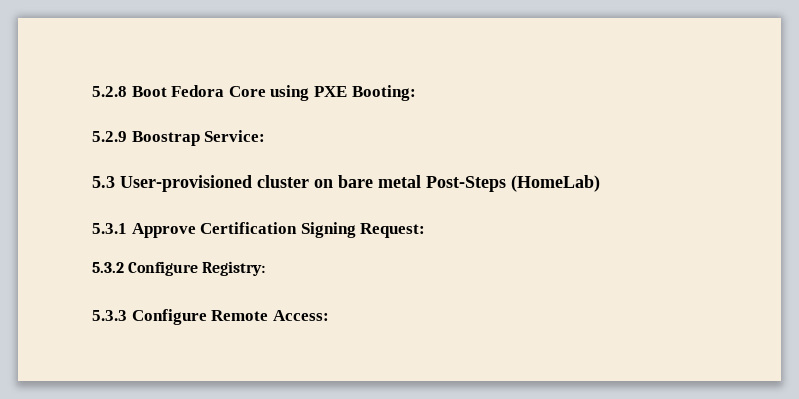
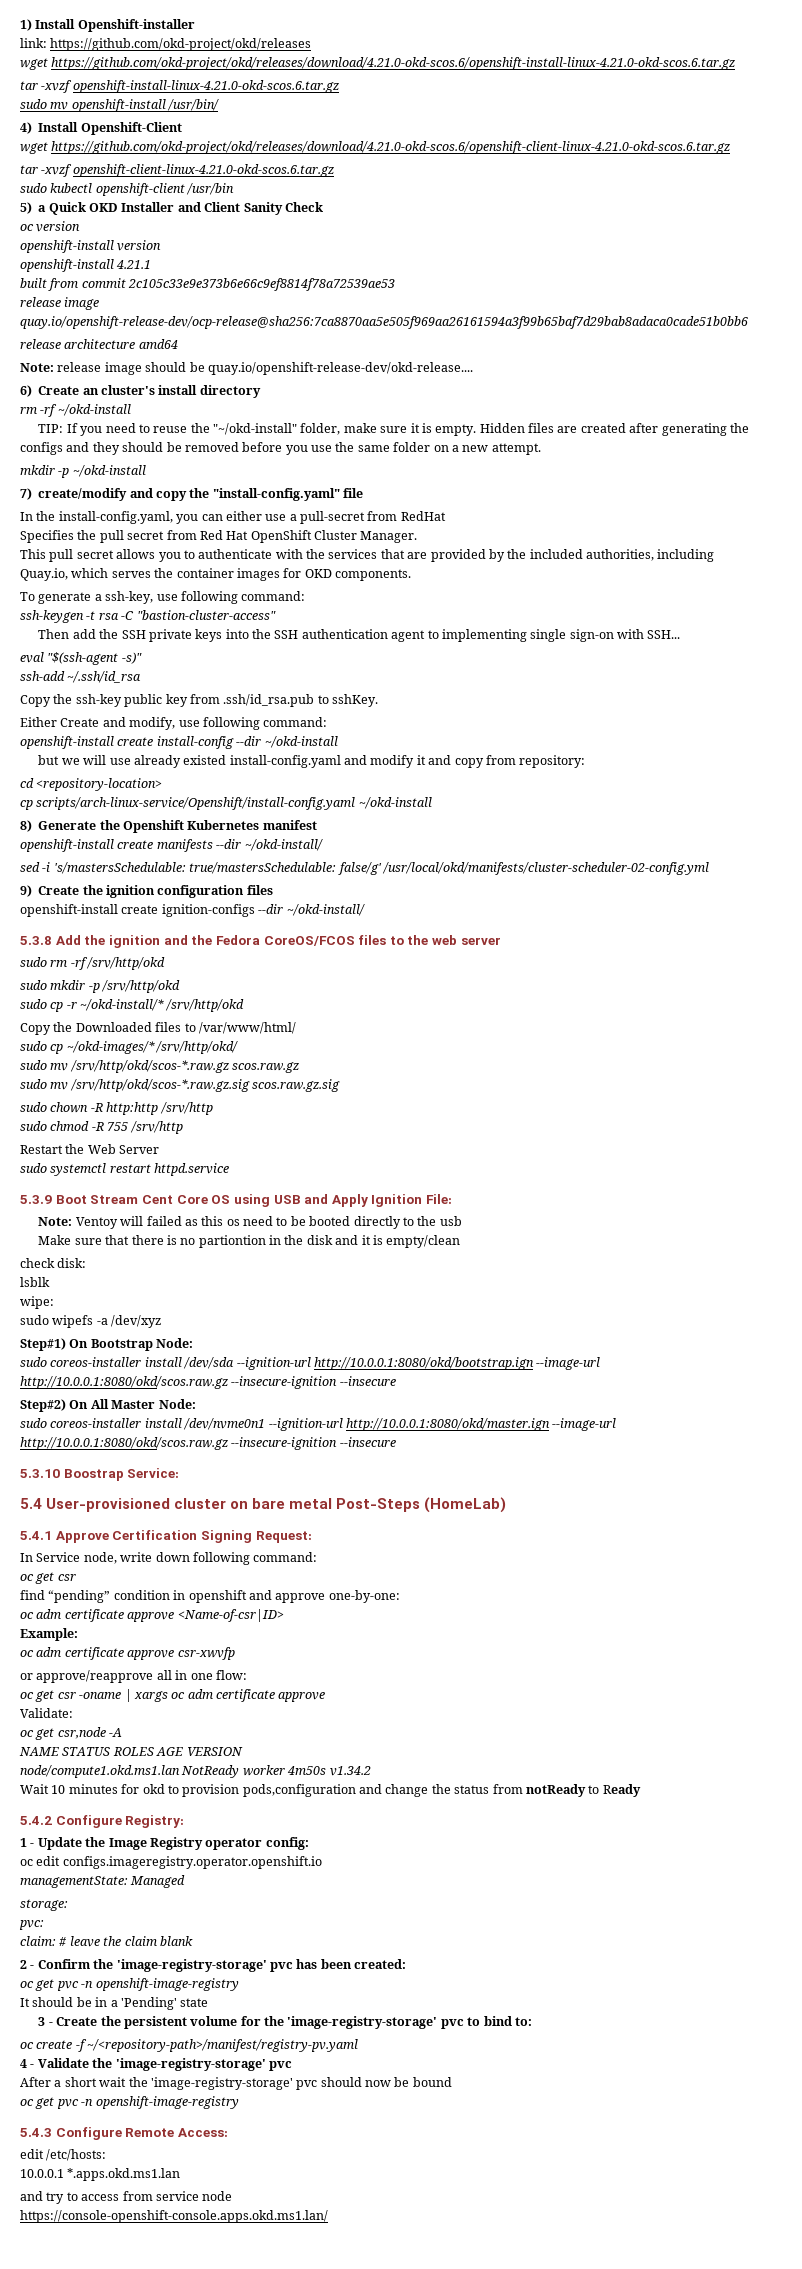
[92,85,416,101] [92,131,127,142] 5.2.8 Boot Fedora Core using PXE Booting: // 5.2.9 -> [20,19,195,32] [20,38,312,51] [20,57,736,70] [20,80,339,93] [20,99,220,112] [20,122,182,135] [20,141,731,154] [20,164,334,177] [20,183,235,196] [20,202,323,215] [20,221,81,232] [20,240,162,253] [20,259,152,272] [20,278,396,291] [20,297,100,310] [20,316,748,329] [20,339,178,349] [20,362,473,375] [20,385,261,398] [20,404,131,417] [38,423,749,436] [20,442,541,455] [20,465,146,478] [20,488,364,501] [20,511,446,524] [20,530,418,543] [20,549,715,562] [20,568,411,581] [20,591,306,604] [20,610,276,623] [38,629,681,642] [20,652,142,665] [20,671,142,683] [20,694,378,707] [20,717,328,730] [20,736,338,749] [38,755,586,768] [20,778,163,791] [20,797,432,810] [20,820,317,833] [20,839,323,852] [20,862,709,875] [20,885,273,898] [20,904,365,917] [20,935,501,948] [20,957,166,970] [20,980,181,993] [20,999,244,1012] [20,1022,296,1035] [20,1041,239,1054] [20,1060,300,1073] [20,1079,341,1092] [20,1102,213,1115] [20,1121,183,1134] [20,1144,160,1154] [20,1163,230,1176] [20,1194,453,1207] [38,1216,462,1229] [38,1235,461,1248] [20,1258,87,1268] [20,1277,50,1287] [20,1296,54,1309] [20,1315,162,1328] [20,1338,194,1351] [20,1357,601,1370] [20,1376,396,1389] [20,1399,196,1412] [20,1418,617,1431] [20,1437,396,1450] [20,1469,60,1478] 1) Install Openshift-installer // link: https://github.com/okd-project/okd/releases // wget https://github.com/okd-project/okd/releases/download/4.21.0-okd-scos.6/openshift-install-linux-4.21.0-okd-scos.6.tar.gz // tar -xvzf openshift-install-linux-4.21.0-okd-scos.6.tar.gz // sudo mv openshift-install /usr/bin/ // 4) Install Openshift-Client // wget https://github.com/okd-project/okd/releases/download/4.21.0-okd-scos.6/openshift-client-linux-4.21.0-okd-scos.6.tar.gz // tar -xvzf openshift-client-linux-4.21.0-okd-scos.6.tar.gz // sudo kubectl openshift-client /usr/bin // 5) a Quick OKD Installer and Client Sanity Check // oc version // openshift-install version // openshift-install 4.21.1 // built from commit 2c105c33e9e373b6e66c9ef8814f78a72539ae53 // release image quay.io/openshift-release-dev/ocp-release@sha256:7ca8870aa5e505f969aa26161594a3f99b65baf7d29bab8adaca0cade51b0bb6 // release architecture amd64 // Note: release image should be quay.io/openshift-release-dev/okd-release.... // 6) Create an cluster's install directory // rm -rf ~/okd-install // TIP: If you need to reuse the "~/okd-install" folder, make sure it is empty. Hidden files are created after generating the configs and they should be removed before you use the same folder on a new attempt. // mkdir -p ~/okd-install // 7) create/modify and copy the "install-config.yaml" file // In the install-config.yaml, you can either use a pull-secret from RedHat // Specifies the pull secret from Red Hat OpenShift Cluster Manager. // This pull secret allows you to authenticate with the services that are provided by the included authorities, including Quay.io, which serves the container images for OKD components. // To generate a ssh-key, use following command: // ssh-keygen -t rsa -C "bastion-cluster-access" // Then add the SSH private keys into the SSH authentication agent to implementing single sign-on with SSH... // eval "$(ssh-agent -s)" // ssh-add ~/.ssh/id_rsa // Copy the ssh-key public key from .ssh/id_rsa.pub to sshKey. // Either Create and modify, use following command: // openshift-install create install-config --dir ~/okd-install // but we will use already existed install-config.yaml and modify it and copy from repository: // cd <repository-location> // cp scripts/arch-linux-service/Openshift/install-config.yaml ~/okd-install // 8) Generate the Openshift Kubernetes manifest // openshift-install create manifests --dir ~/okd-install/ // sed -i 's/mastersSchedulable: true/mastersSchedulable: false/g' /usr/local/okd/manifests/cluster-scheduler-02-config.yml // 9) Create the ignition configuration files // openshift-install create ignition-configs --dir ~/okd-install/ // 5.3.8 Add the ignition and the Fedora CoreOS/FCOS files to the web server // sudo rm -rf /srv/http/okd // sudo mkdir -p /srv/http/okd // sudo cp -r ~/okd-install/* /srv/http/okd // Copy the Downloaded files to /var/www/html/ // sudo cp ~/okd-images/* /srv/http/okd/ // sudo mv /srv/http/okd/scos-*.raw.gz scos.raw.gz // sudo mv /srv/http/okd/scos-*.raw.gz.sig scos.raw.gz.sig // sudo chown -R http:http /srv/http // sudo chmod -R 755 /srv/http // Restart the Web Server // sudo systemctl restart httpd.service // 5.3.9 Boot Stream Cent Core OS using USB and Apply Ignition File: // Note: Ventoy will failed as this os need to be booted directly to the usb // Make sure that there is no partiontion in the disk and it is empty/clean // check disk: // lsblk // wipe: // sudo wipefs -a /dev/xyz // Step#1) On Bootstrap Node: // sudo coreos-installer install /dev/sda --ignition-url http://10.0.0.1:8080/okd/bootstrap.ign --image-url http://10.0.0.1:8080/okd/scos.raw.gz --insecure-ignition --insecure // Step#2) On All Master Node: // sudo coreos-installer install /dev/nvme0n1 --ignition-url http://10.0.0.1:8080/okd/master.ign --image-url http://10.0.0.1:8080/okd/scos.raw.gz --insecure-ignition --insecure // 5.3.10
[92,176,115,188] 5.3 -> [20,1498,42,1509] 5.4
[92,223,127,234] 5.3.1 -> [20,1531,52,1540] 5.4.1
[92,261,266,276] [92,309,329,325] 5.3.2 Configure Registry: // 5.3.3 Configure Remote Access: -> [20,1552,318,1565] [20,1572,76,1584] [20,1590,400,1603] [20,1609,284,1622] [20,1628,78,1641] [20,1647,235,1660] [20,1670,247,1683] [20,1689,326,1702] [20,1708,73,1718] [20,1727,123,1740] [19,1747,243,1756] [20,1765,371,1778] [20,1784,641,1797] [20,1815,185,1828] [20,1837,309,1850] [20,1856,322,1869] [20,1875,186,1888] [20,1899,68,1911] [19,1920,44,1930] [20,1936,193,1947] [20,1959,406,1972] [20,1978,239,1991] [20,1997,209,2010] [38,2016,532,2029] [20,2039,359,2052] [20,2058,292,2071] [20,2077,452,2090] [20,2096,239,2109] [20,2127,228,2140] [20,2149,107,2161] [20,2168,181,2181] [20,2191,233,2204] [20,2210,328,2223] In Service node, write down following command: // oc get csr // find “pending” condition in openshift and approve one-by-one: // oc adm certificate approve <Name-of-csr|ID> // Example: // oc adm certificate approve csr-xwvfp // or approve/reapprove all in one flow: // oc get csr -oname | xargs oc adm certificate approve // Validate: // oc get csr,node -A // NAME STATUS ROLES AGE VERSION // node/compute1.okd.ms1.lan NotReady worker 4m50s v1.34.2 // Wait 10 minutes for okd to provision pods,configuration and change the status from notReady to Ready // 5.4.2 Configure Registry: // 1 - Update the Image Registry operator config: // oc edit configs.imageregistry.operator.openshift.io // managementState: Managed // storage: // pvc: // claim: # leave the claim blank // 2 - Confirm the 'image-registry-storage' pvc has been created: // oc get pvc -n openshift-image-registry // It should be in a 'Pending' state // 3 - Create the persistent volume for the 'image-registry-storage' pvc to bind to: // oc create -f ~/<repository-path>/manifest/registry-pv.yaml // 4 - Validate the 'image-registry-storage' pvc // After a short wait the 'image-registry-storage' pvc should now be bound // oc get pvc -n openshift-image-registry // 5.4.3 Configure Remote Access: // edit /etc/hosts: // 10.0.0.1 *.apps.okd.ms1.lan // and try to access from service node // https://console-openshift-console.apps.okd.ms1.lan/

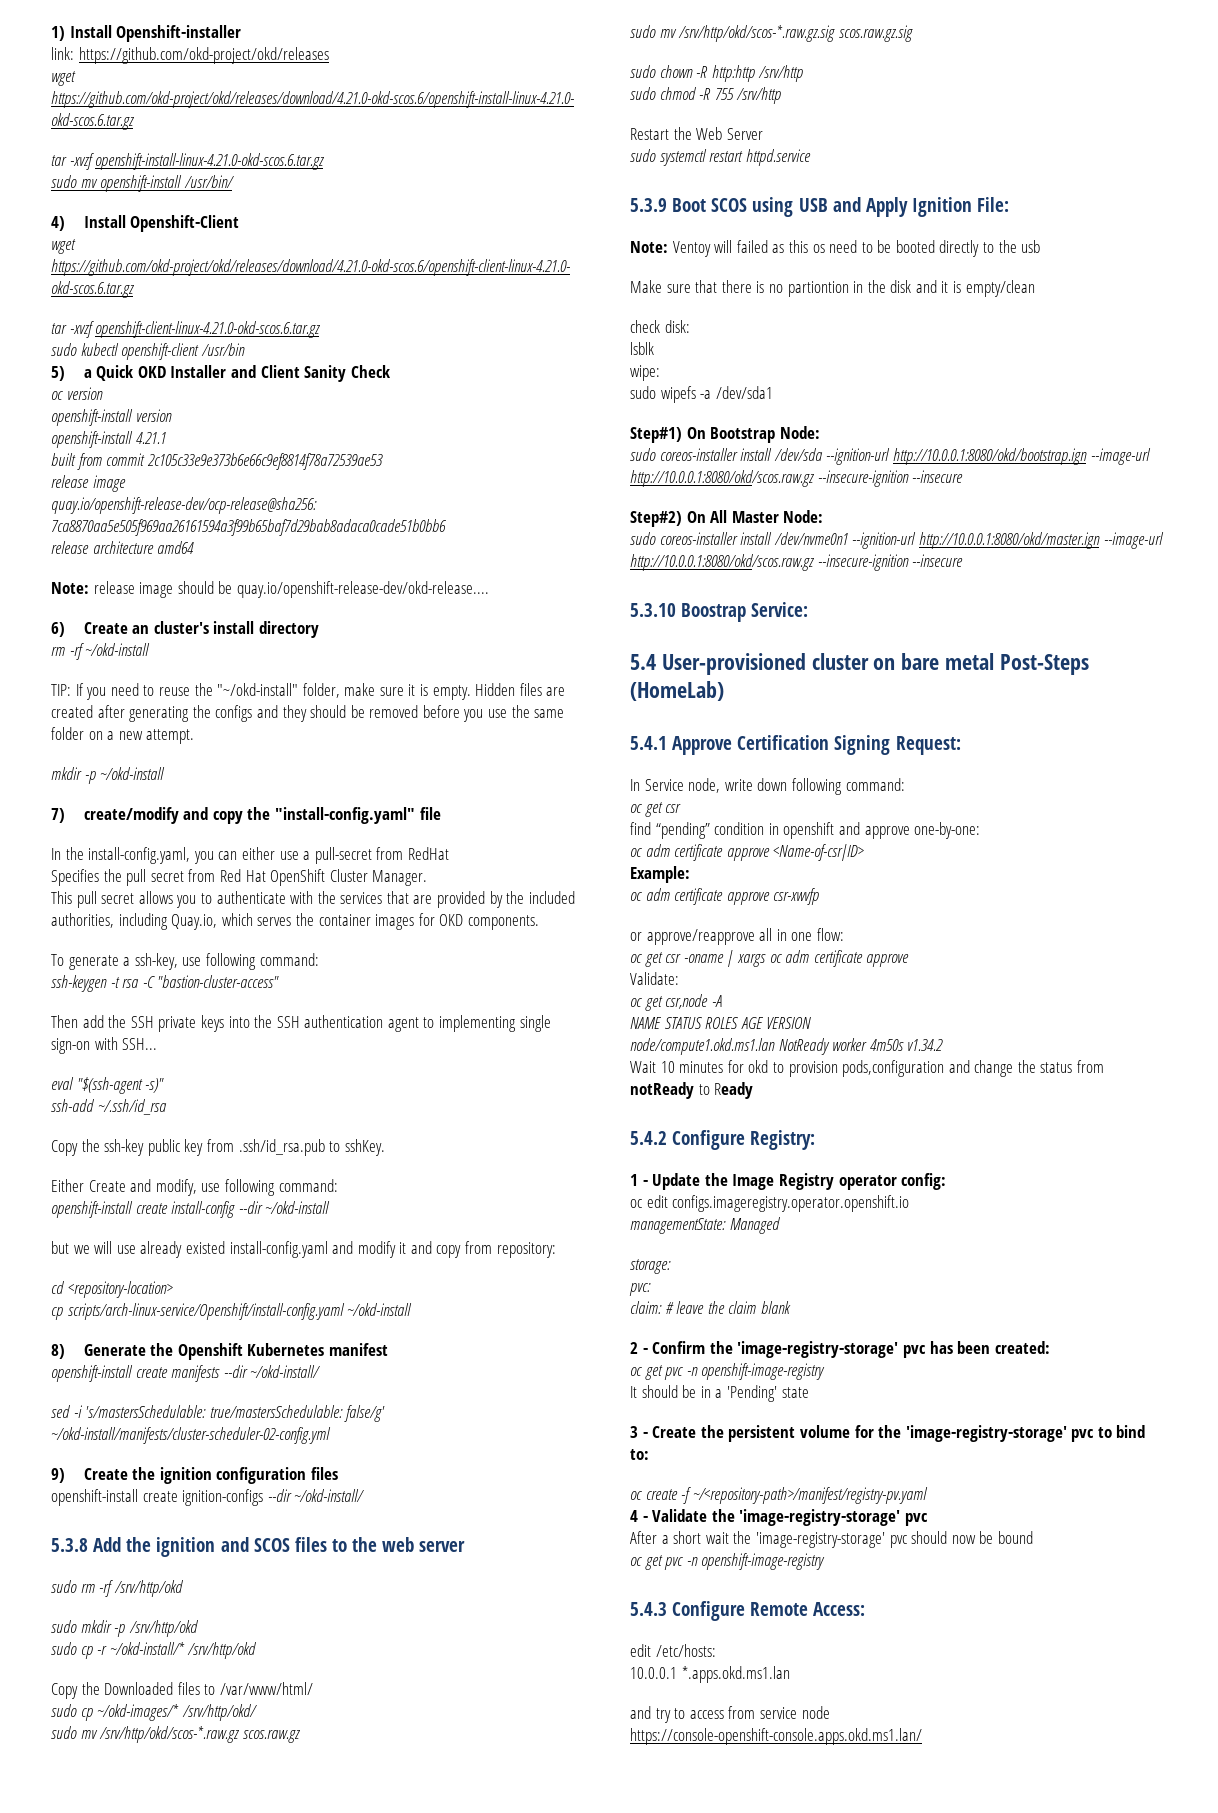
[381,862,709,875] /usr/local/okd/manifests/cluster-scheduler-02-config.yml -> [51,1427,331,1444] ~/okd-install/manifests/cluster-scheduler-02-config.yml
[191,935,355,946] the Fedora CoreOS/FCOS -> [253,1538,290,1552] SCOS
[90,1195,231,1204] Stream Cent Core OS -> [711,198,748,212] SCOS
[111,1315,162,1328] /dev/xyz -> [715,386,773,399] /dev/sda1

